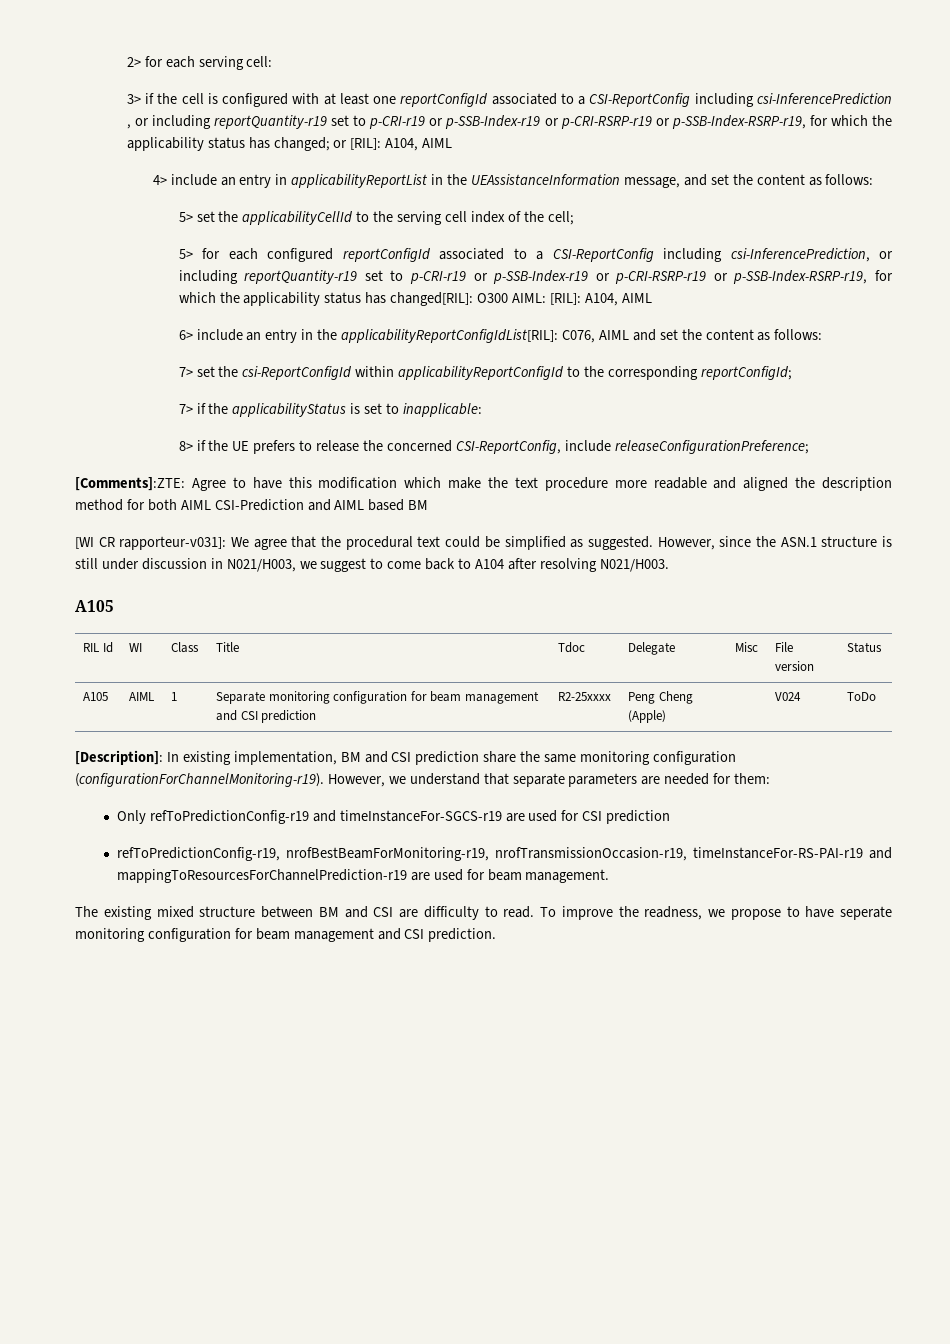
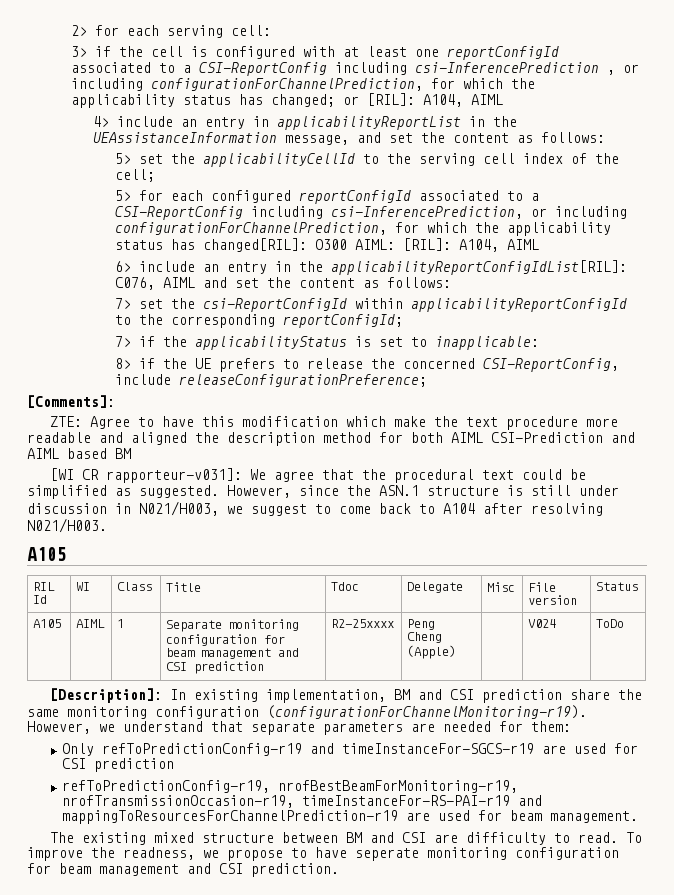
[214,115,806,129] reportQuantity-r19 set to p-CRI-r19 or p-SSB-Index-r19 or p-CRI-RSRP-r19 or p-SSB-Index-RSRP-r19, -> [151,78,424,91] configurationForChannelPrediction,
[244,270,868,284] reportQuantity-r19 set to p-CRI-r19 or p-SSB-Index-r19 or p-CRI-RSRP-r19 or p-SSB-Index-RSRP-r19, -> [115,222,388,235] configurationForChannelPrediction,
[75,477,185,491] [Comments]:ZTE: -> [27,395,115,408] [49,416,82,427] [Comments]: // ZTE:

